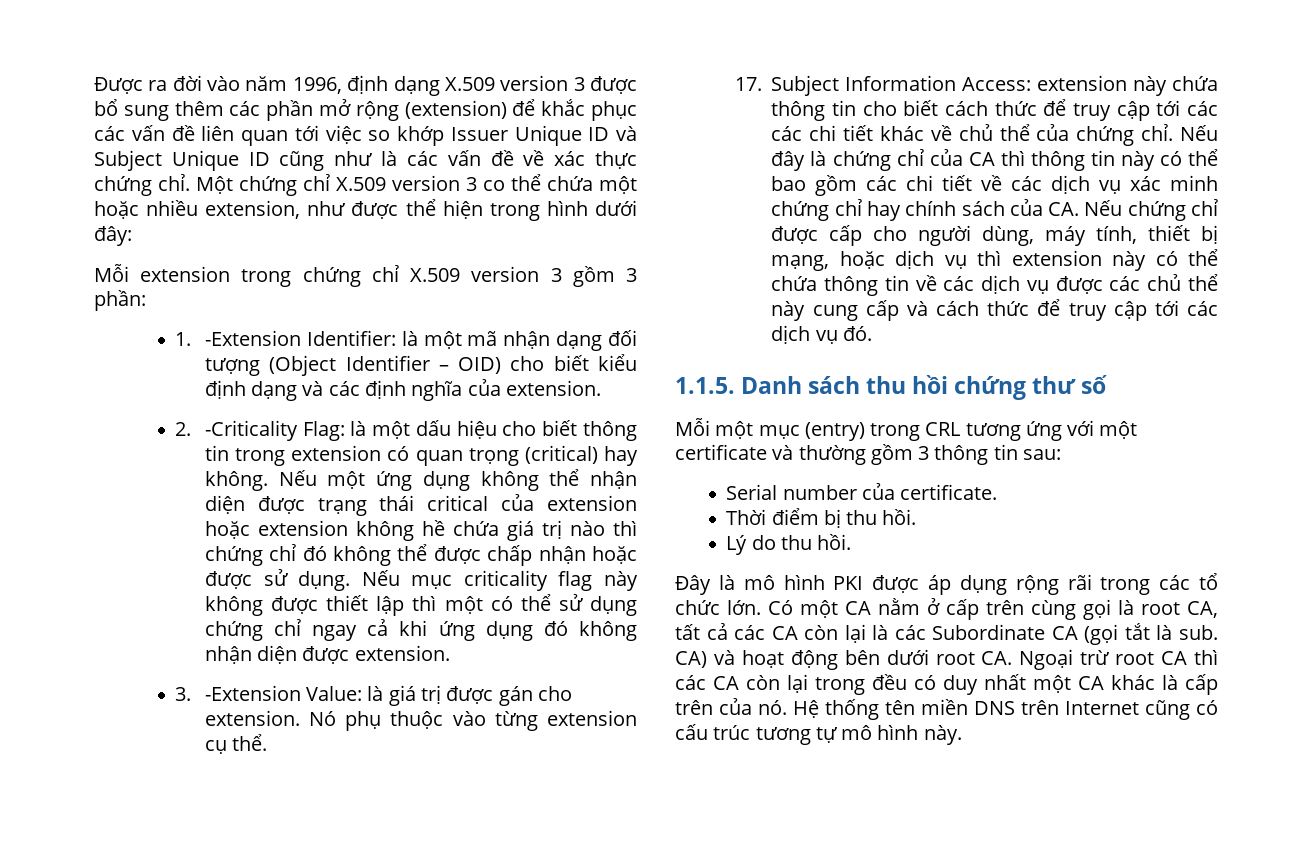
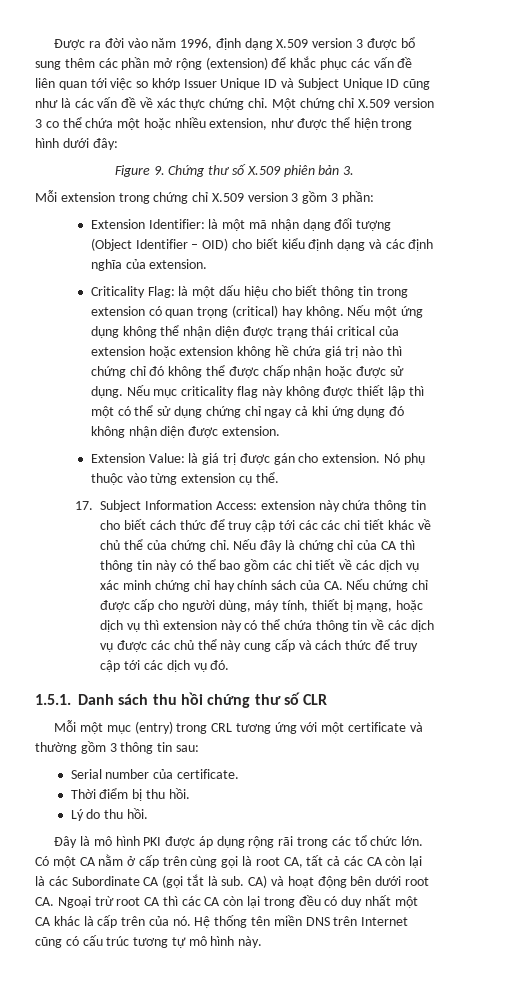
(132, 236) none -> [114,164,355,177] // Figure 9. Chứng thư số X.509 phiên bản 3.
[175,330,301,346] 1. -Extension -> [90,219,145,229] Extension
[175,420,298,441] 2. -Criticality -> [90,286,145,298] Criticality
[175,685,301,701] 3. -Extension -> [90,453,145,463] Extension
[675,377,735,394] 1.1.5. -> [35,694,71,705] 1.5.1.
(1107, 384) none -> [303,694,328,705] CLR

